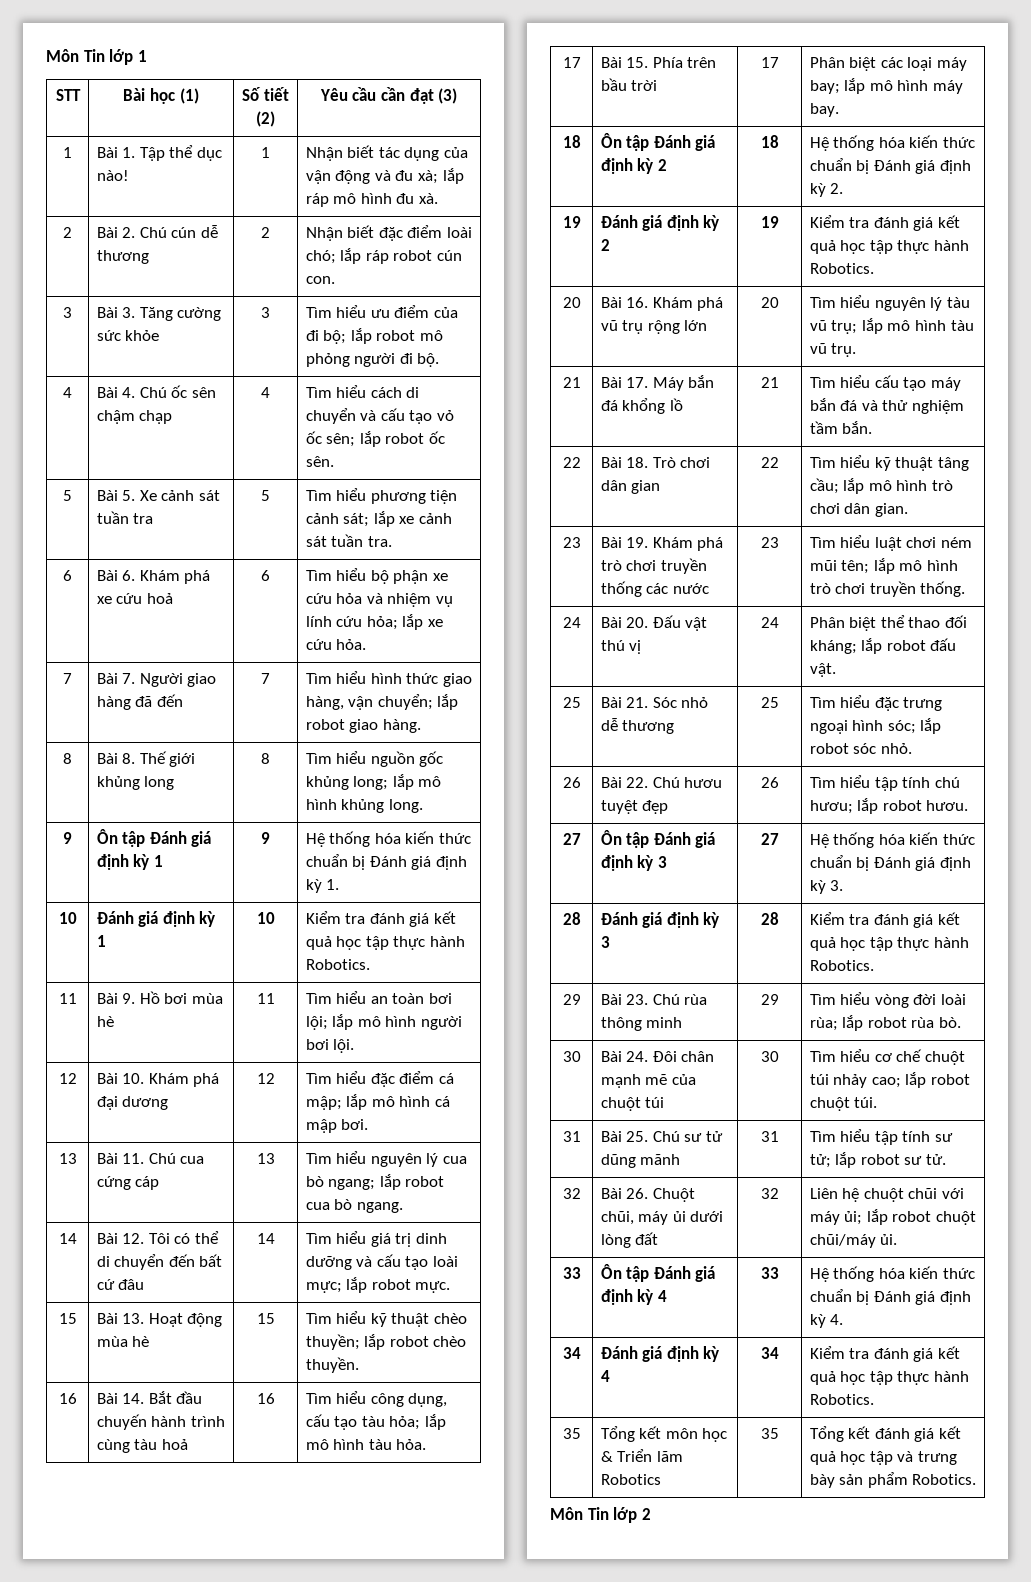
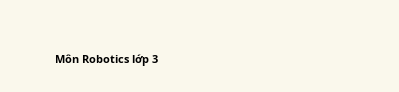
[46,49,147,65] [55,89,81,101] [123,88,199,104] [242,87,289,101] [256,111,275,127] [319,87,458,104] [63,147,72,158] [96,145,222,161] [96,170,129,181] [261,147,270,158] [305,145,468,161] [305,168,464,184] [305,193,438,207] [63,227,72,238] [96,225,218,238] [96,250,149,264] [261,227,270,238] [305,225,472,241] [305,248,462,264] [305,276,335,284] [63,307,72,318] [96,307,222,321] [96,330,160,341] [261,307,270,318] [305,305,458,318] [305,328,443,344] [305,353,440,367] [63,387,72,398] [96,385,216,398] [96,410,173,424] [261,387,270,398] [305,385,420,398] [305,408,454,424] [305,431,445,447] [305,456,334,467] [63,490,72,501] [96,490,220,501] [96,511,154,524] [261,490,270,501] [305,488,458,504] [305,511,452,527] [305,534,392,547] [63,570,72,581] [96,570,211,584] [96,593,173,604] [261,570,270,581] [305,568,448,584] [305,593,453,607] [305,614,443,630] [305,639,367,650] [63,673,72,684] [96,673,217,687] [96,694,183,710] [261,673,270,684] [305,671,472,687] [305,694,459,710] [305,719,421,733] [63,753,72,764] [96,751,196,767] [96,776,175,790] [261,753,270,764] [305,751,444,767] [305,774,442,790] [305,799,423,813] [63,832,72,844] [96,829,212,847] [96,854,163,870] [261,832,270,844] [305,831,471,847] [305,854,467,870] [305,879,340,893] [58,912,77,924] [96,911,216,927] [96,935,106,947] [256,912,275,924] [305,911,456,927] [305,936,465,950] [305,959,370,970] [58,993,77,1004] [96,991,223,1004] [96,1016,114,1027] [256,993,275,1004] [305,991,452,1004] [305,1014,462,1030] [305,1039,355,1053] [58,1073,77,1084] [96,1073,220,1087] [96,1096,169,1110] [256,1073,275,1084] [305,1071,454,1087] [305,1094,450,1110] [305,1119,369,1133] [58,1153,77,1164] [96,1153,205,1164] [96,1176,160,1190] [256,1153,275,1164] [305,1151,467,1167] [305,1174,445,1190] [305,1199,403,1213] [58,1233,77,1244] [96,1231,219,1244] [96,1254,223,1270] [96,1279,145,1290] [256,1233,275,1244] [305,1231,447,1247] [305,1254,458,1270] [305,1277,451,1293] [58,1313,77,1324] [96,1313,223,1327] [96,1336,150,1347] [256,1313,275,1324] [305,1311,467,1327] [305,1334,467,1350] [305,1357,359,1373] [58,1393,77,1404] [96,1391,203,1404] [96,1414,225,1430] [96,1439,188,1453] [256,1393,275,1404] [305,1391,448,1407] [305,1414,446,1430] [305,1439,427,1450] [562,57,581,68] [600,57,717,68] [600,78,658,91] [760,57,779,68] [809,57,967,71] [809,78,963,94] [809,103,839,117] [562,135,581,148] [600,133,716,151] [600,158,667,174] [760,135,779,148] [809,135,975,151] [809,158,971,174] [809,183,844,197] [562,216,581,228] [600,215,720,231] [600,239,610,251] [760,216,779,228] [809,215,960,231] [809,240,969,254] [809,263,874,274] [562,297,581,308] [600,297,724,311] [600,320,708,334] [760,297,779,308] [809,295,970,311] [809,318,974,334] [809,343,857,357] [562,377,581,388] [600,375,715,391] [600,398,683,414] [760,377,779,388] [809,375,961,391] [809,398,964,414] [809,421,873,434] [562,457,581,468] [600,457,711,468] [600,480,661,494] [760,457,779,468] [809,455,969,471] [809,478,953,494] [809,503,908,517] [562,537,581,548] [600,537,724,551] [600,558,707,574] [600,581,709,597] [760,537,779,548] [809,535,972,551] [809,558,958,574] [809,581,966,597] [562,617,581,628] [600,615,708,631] [600,640,642,654] [760,617,779,628] [809,615,967,631] [809,638,957,654] [809,663,836,677] [562,697,581,708] [600,697,709,708] [600,718,675,734] [760,697,779,708] [809,695,943,711] [809,718,942,734] [809,743,912,754] [562,777,581,788] [600,777,723,788] [600,800,669,814] [760,777,779,788] [809,775,960,791] [809,798,969,814] [562,833,581,845] [600,830,716,848] [600,855,667,871] [760,833,779,845] [809,832,975,848] [809,855,971,871] [809,880,844,894] [562,912,581,925] [600,912,720,928] [600,936,610,948] [760,912,779,925] [809,912,960,928] [809,937,969,951] [809,960,874,971] [562,994,581,1005] [600,994,708,1005] [600,1017,683,1031] [760,994,779,1005] [809,992,966,1008] [809,1015,961,1031] [562,1051,581,1062] [600,1051,715,1062] [600,1074,696,1088] [600,1097,665,1111] [760,1051,779,1062] [809,1049,965,1065] [809,1072,970,1088] [809,1097,878,1111] [562,1131,581,1142] [600,1131,723,1142] [600,1154,681,1168] [760,1131,779,1142] [809,1129,953,1145] [809,1152,946,1168] [562,1188,581,1199] [600,1188,695,1202] [600,1211,724,1225] [600,1232,659,1248] [760,1188,779,1199] [809,1188,964,1202] [809,1209,976,1225] [809,1234,898,1248] [562,1267,581,1279] [600,1264,716,1282] [600,1289,667,1305] [760,1267,779,1279] [809,1266,975,1282] [809,1289,971,1305] [809,1314,844,1328] [562,1347,581,1359] [600,1346,720,1362] [600,1370,610,1382] [760,1347,779,1359] [809,1346,960,1362] [809,1371,969,1385] [809,1394,874,1405] [562,1428,581,1439] [600,1426,728,1442] [600,1449,683,1462] [600,1474,661,1485] [760,1428,779,1439] [809,1426,961,1442] [809,1451,957,1465] [809,1472,977,1488] [550,1507,651,1523] Môn Tin lớp 1 // STT | Bài học (1) | Số tiết (2) | Yêu cầu cần đạt (3) // 1 | Bài 1. Tập thể dục nào! | 1 | Nhận biết tác dụng của vận động và đu xà; lắp ráp mô hình đu xà. // 2 | Bài 2. Chú cún dễ thương | 2 | Nhận biết đặc điểm loài chó; lắp ráp robot cún con. // 3 | Bài 3. Tăng cường sức khỏe | 3 | Tìm hiểu ưu điểm của đi bộ; lắp robot mô phỏng người đi bộ. // 4 | Bài 4. Chú ốc sên chậm chạp | 4 | Tìm hiểu cách di chuyển và cấu tạo vỏ ốc sên; lắp robot ốc sên. // 5 | Bài 5. Xe cảnh sát tuần tra | 5 | Tìm hiểu phương tiện cảnh sát; lắp xe cảnh sát tuần tra. // 6 | Bài 6. Khám phá xe cứu hoả | 6 | Tìm hiểu bộ phận xe cứu hỏa và nhiệm vụ lính cứu hỏa; lắp xe cứu hỏa. // 7 | Bài 7. Người giao hàng đã đến | 7 | Tìm hiểu hình thức giao hàng, vận chuyển; lắp robot giao hàng. // 8 | Bài 8. Thế giới khủng long | 8 | Tìm hiểu nguồn gốc khủng long; lắp mô hình khủng long. // 9 | Ôn tập Đánh giá định kỳ 1 | 9 | Hệ thống hóa kiến thức chuẩn bị Đánh giá định kỳ 1. // 10 | Đánh giá định kỳ 1 | 10 | Kiểm tra đánh giá kết quả học tập thực hành Robotics. // 11 | Bài 9. Hồ bơi mùa hè | 11 | Tìm hiểu an toàn bơi lội; lắp mô hình người bơi lội. // 12 | Bài 10. Khám phá đại dương | 12 | Tìm hiểu đặc điểm cá mập; lắp mô hình cá mập bơi. // 13 | Bài 11. Chú cua cứng cáp | 13 | Tìm hiểu nguyên lý cua bò ngang; lắp robot cua bò ngang. // 14 | Bài 12. Tôi có thể di chuyển đến bất cứ đâu | 14 | Tìm hiểu giá trị dinh dưỡng và cấu tạo loài mực; lắp robot mực. // 15 | Bài 13. Hoạt động mùa hè | 15 | Tìm hiểu kỹ thuật chèo thuyền; lắp robot chèo thuyền. // 16 | Bài 14. Bắt đầu chuyến hành trình cùng tàu hoả | 16 | Tìm hiểu công dụng, cấu tạo tàu hỏa; lắp mô hình tàu hỏa. // 17 | Bài 15. Phía trên bầu trời | 17 | Phân biệt các loại máy bay; lắp mô hình máy bay. // 18 | Ôn tập Đánh giá định kỳ 2 | 18 | Hệ thống hóa kiến thức chuẩn bị Đánh giá định kỳ 2. // 19 | Đánh giá định kỳ 2 | 19 | Kiểm tra đánh giá kết quả học tập thực hành Robotics. // 20 | Bài 16. Khám phá vũ trụ rộng lớn | 20 | Tìm hiểu nguyên lý tàu vũ trụ; lắp mô hình tàu vũ trụ. // 21 | Bài 17. Máy bắn đá khổng lồ | 21 | Tìm hiểu cấu tạo máy bắn đá và thử nghiệm tầm bắn. // 22 | Bài 18. Trò chơi dân gian | 22 | Tìm hiểu kỹ thuật tâng cầu; lắp mô hình trò chơi dân gian. // 23 | Bài 19. Khám phá trò chơi truyền thống các nước | 23 | Tìm hiểu luật chơi ném mũi tên; lắp mô hình trò chơi truyền thống. // 24 | Bài 20. Đấu vật thú vị | 24 | Phân biệt thể thao đối kháng; lắp robot đấu vật. // 25 | Bài 21. Sóc nhỏ dễ thương | 25 | Tìm hiểu đặc trưng ngoại hình sóc; lắp robot sóc nhỏ. // 26 | Bài 22. Chú hươu tuyệt đẹp | 26 | Tìm hiểu tập tính chú hươu; lắp robot hươu. // 27 | Ôn tập Đánh giá định kỳ 3 | 27 | Hệ thống hóa kiến thức chuẩn bị Đánh giá định kỳ 3. // 28 | Đánh giá định kỳ 3 | 28 | Kiểm tra đánh giá kết quả học tập thực hành Robotics. // 29 | Bài 23. Chú rùa thông minh | 29 | Tìm hiểu vòng đời loài rùa; lắp robot rùa bò. // 30 | Bài 24. Đôi chân mạnh mẽ của chuột túi | 30 | Tìm hiểu cơ chế chuột túi nhảy cao; lắp robot chuột túi. // 31 | Bài 25. Chú sư tử dũng mãnh | 31 | Tìm hiểu tập tính sư tử; lắp robot sư tử. // 32 | Bài 26. Chuột chũi, máy ủi dưới lòng đất | 32 | Liên hệ chuột chũi với máy ủi; lắp robot chuột chũi/máy ủi. // 33 | Ôn tập Đánh giá định kỳ 4 | 33 | Hệ thống hóa kiến thức chuẩn bị Đánh giá định kỳ 4. // 34 | Đánh giá định kỳ 4 | 34 | Kiểm tra đánh giá kết quả học tập thực hành Robotics. // 35 | Tổng kết môn học & Triển lãm Robotics | 35 | Tổng kết đánh giá kết quả học tập và trưng bày sản phẩm Robotics. // Môn Tin lớp 2 -> [55,54,158,66] Môn Robotics lớp 3

